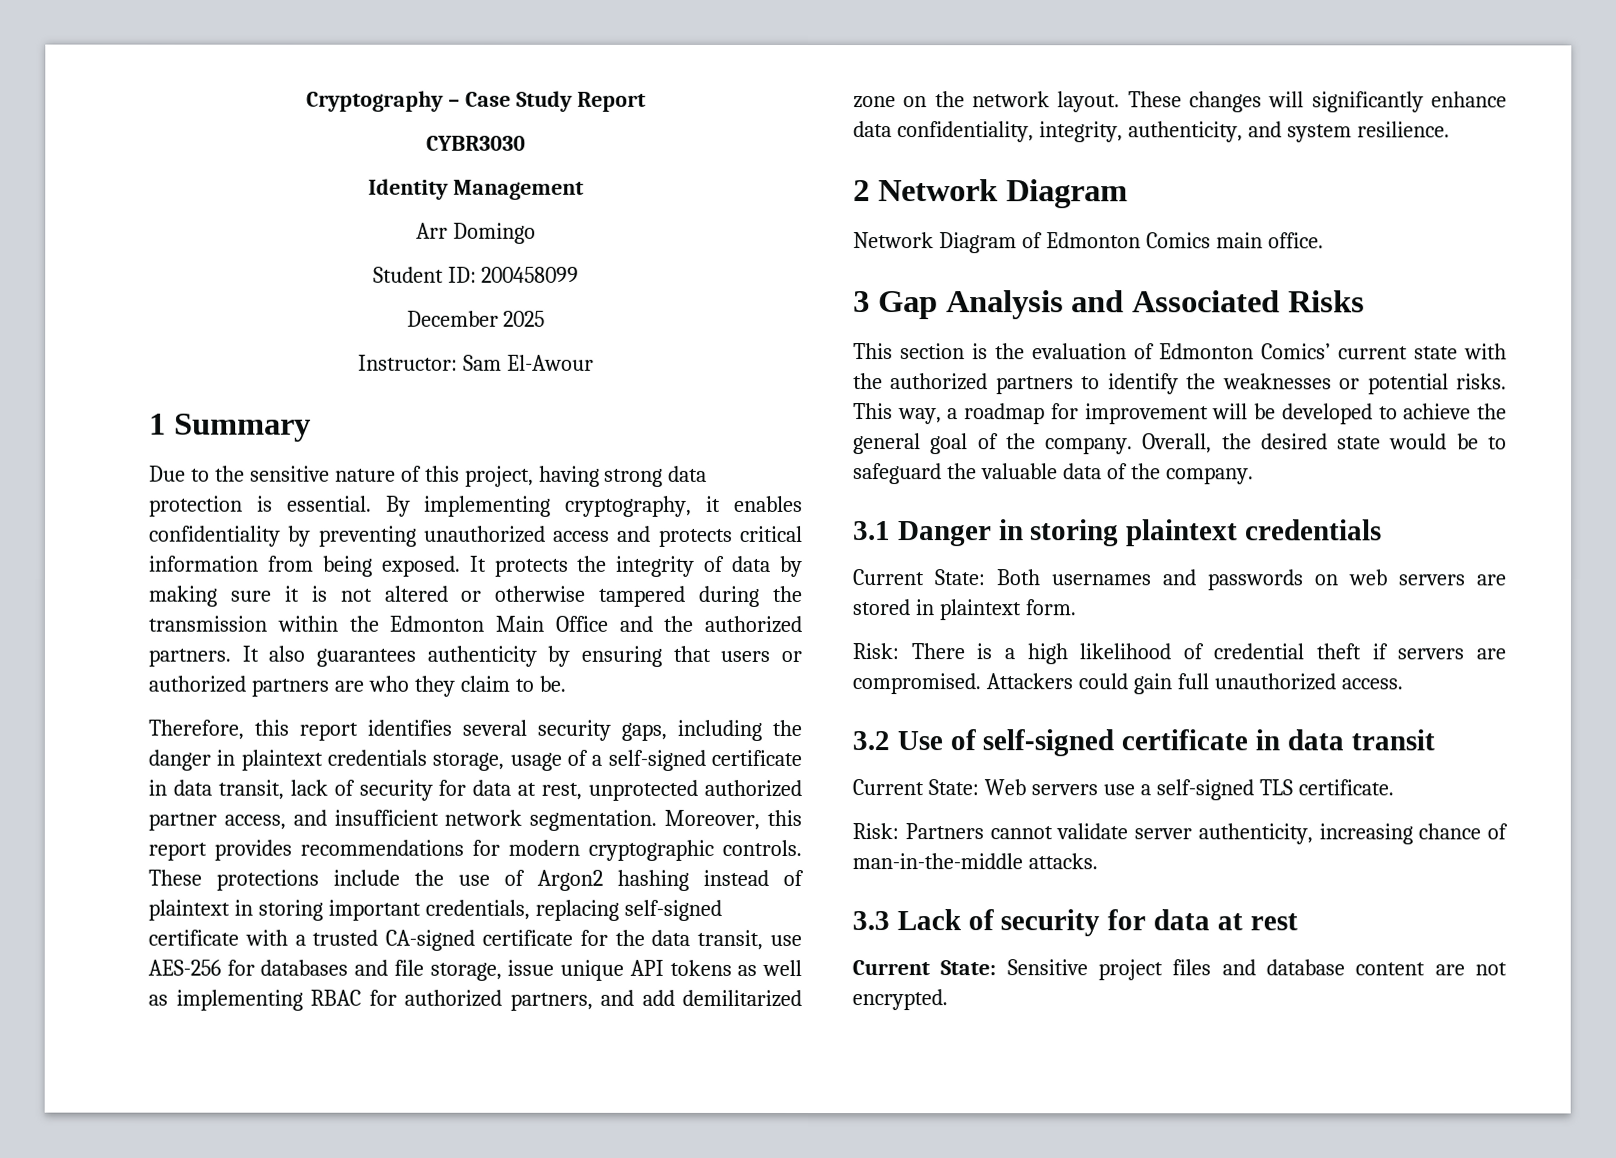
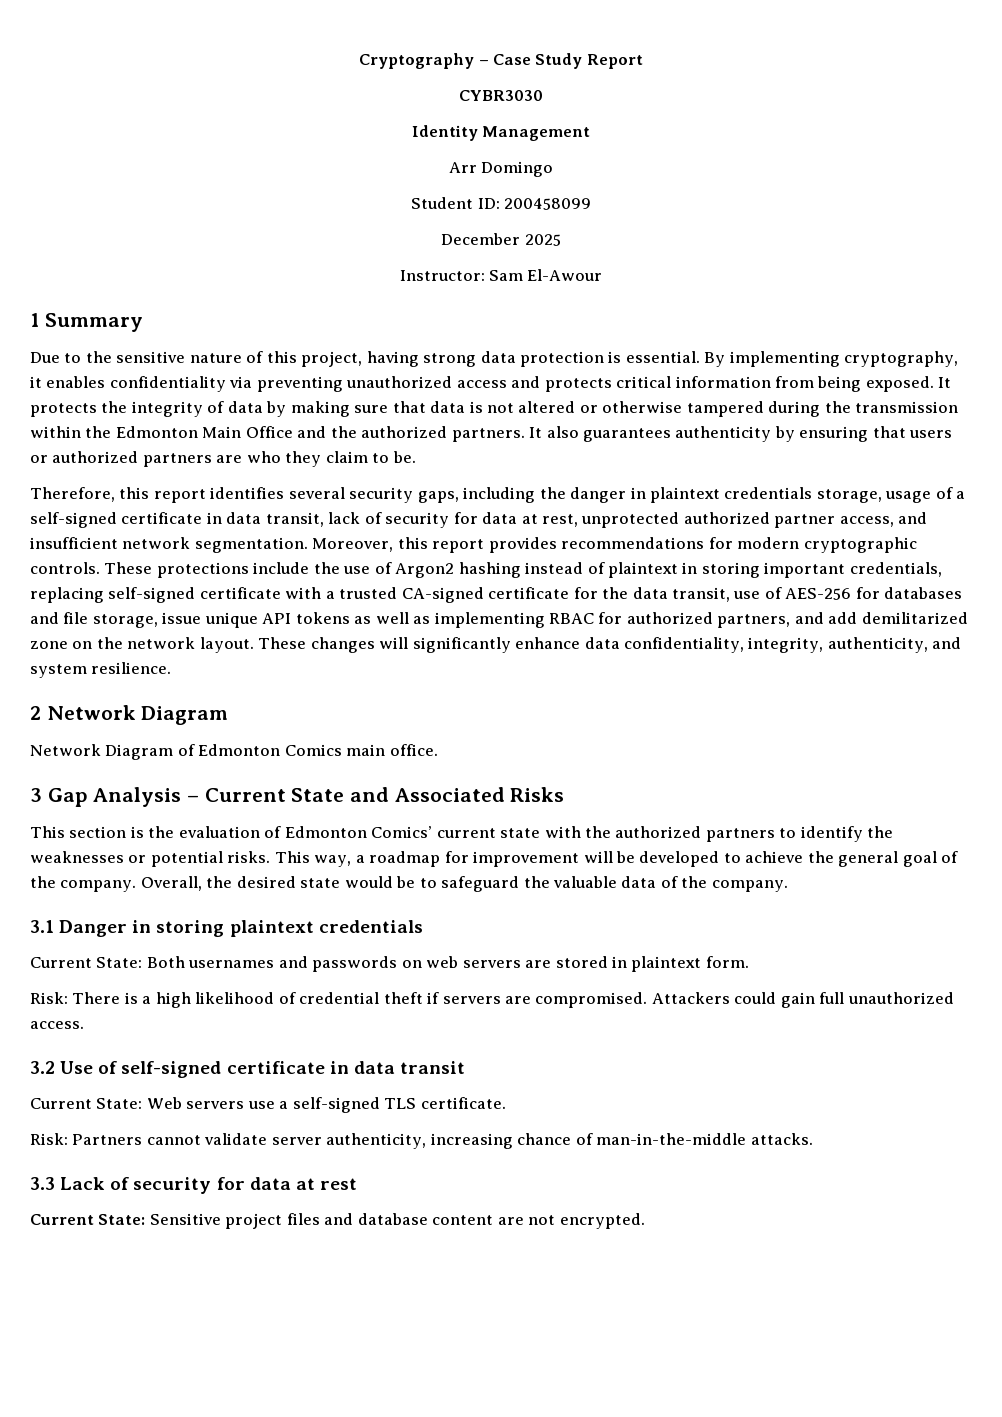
[288,525,312,547] by -> [229,376,253,388] via
[283,585,299,602] it -> [392,401,466,413] that data
(802, 940) none -> [764,587,782,599] of
(1064, 305) none -> [187,788,345,802] – Current State

